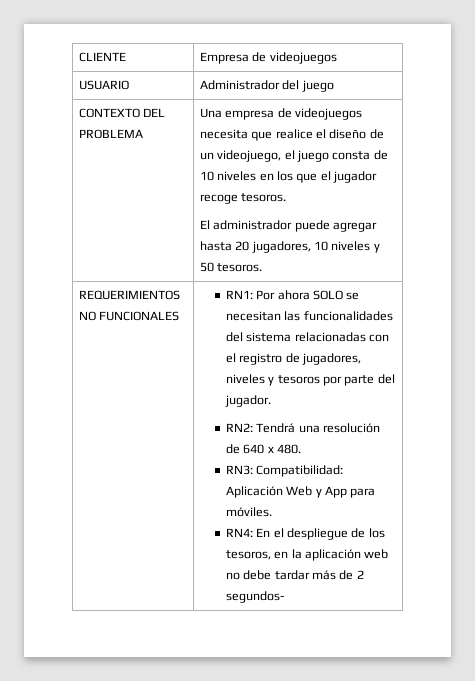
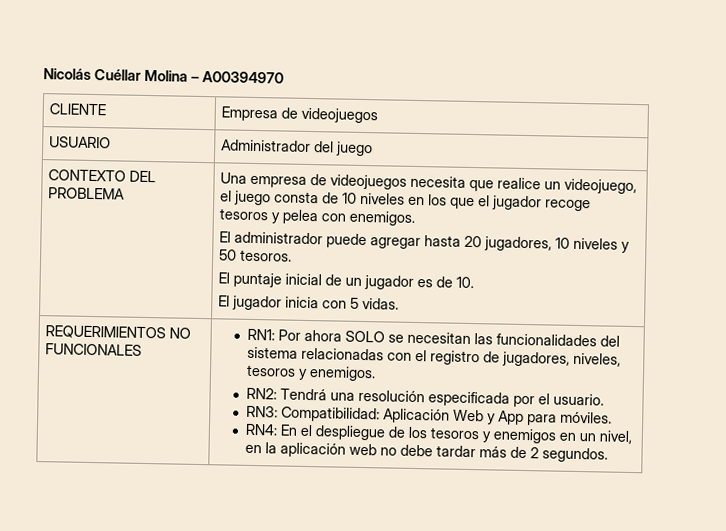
(78, 57) none -> [43,68,284,84] Nicolás Cuéllar Molina – A00394970 //
[316,129,384,139] el diseño de -> (542, 183) none
[241,193,287,202] tesoros. -> [219,208,416,226] tesoros y pelea con enemigos.
(263, 267) none -> [218,272,475,290] [218,295,400,311] // El puntaje inicial de un jugador es de 10. // El jugador inicia con 5 vidas.
[225,374,395,386] [224,395,271,407] niveles y tesoros por parte del jugador. -> [573,352,622,367] [246,364,377,382] niveles, tesoros y enemigos.
[225,444,302,454] de 640 x 480. -> [428,391,605,408] especificada por el usuario.
[225,550,271,560] tesoros, -> [430,427,633,445] tesoros y enemigos en un nivel,
[225,591,284,603] segundos- -> [542,447,609,463] segundos.

